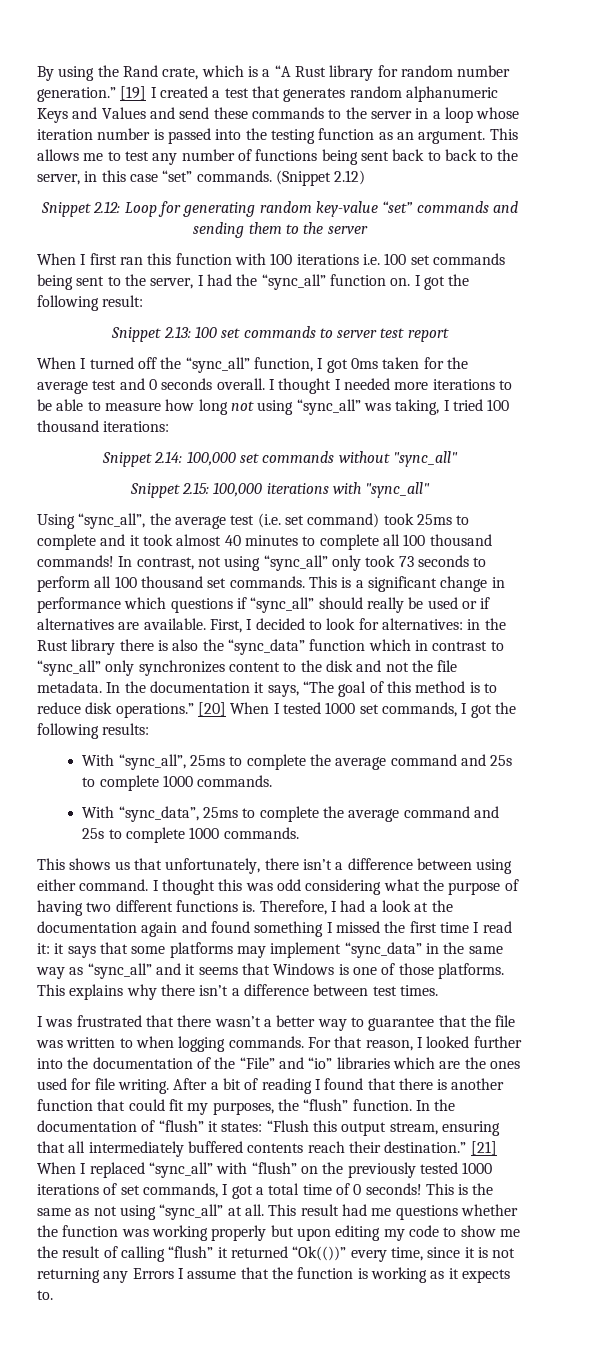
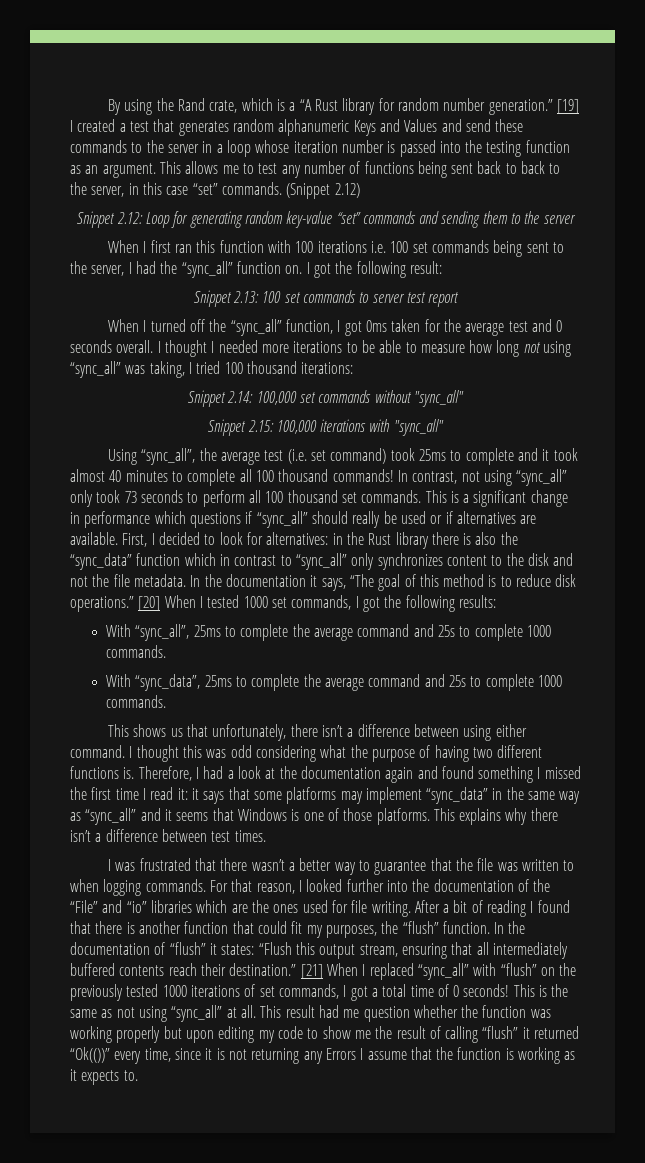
[395,1205,458,1220] questions -> [363,1006,410,1022] question

